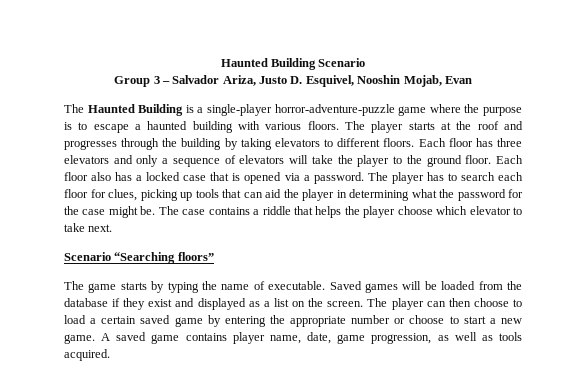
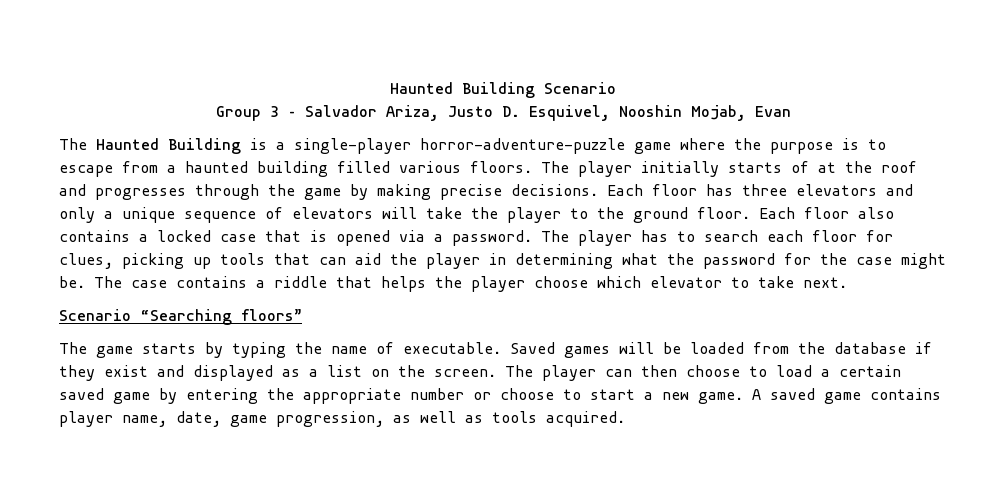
(129, 128) none -> [122,161,158,173] from
[238,121,260,130] with -> [337,161,390,173] filled
[408,122,435,130] starts -> [641,161,809,177] initially starts of
[181,138,415,150] building by taking elevators to different floors. -> [304,184,598,200] game by making precise decisions.
(169, 161) none -> [122,207,175,223] unique
[115,172,133,181] has -> [59,230,130,242] contains

